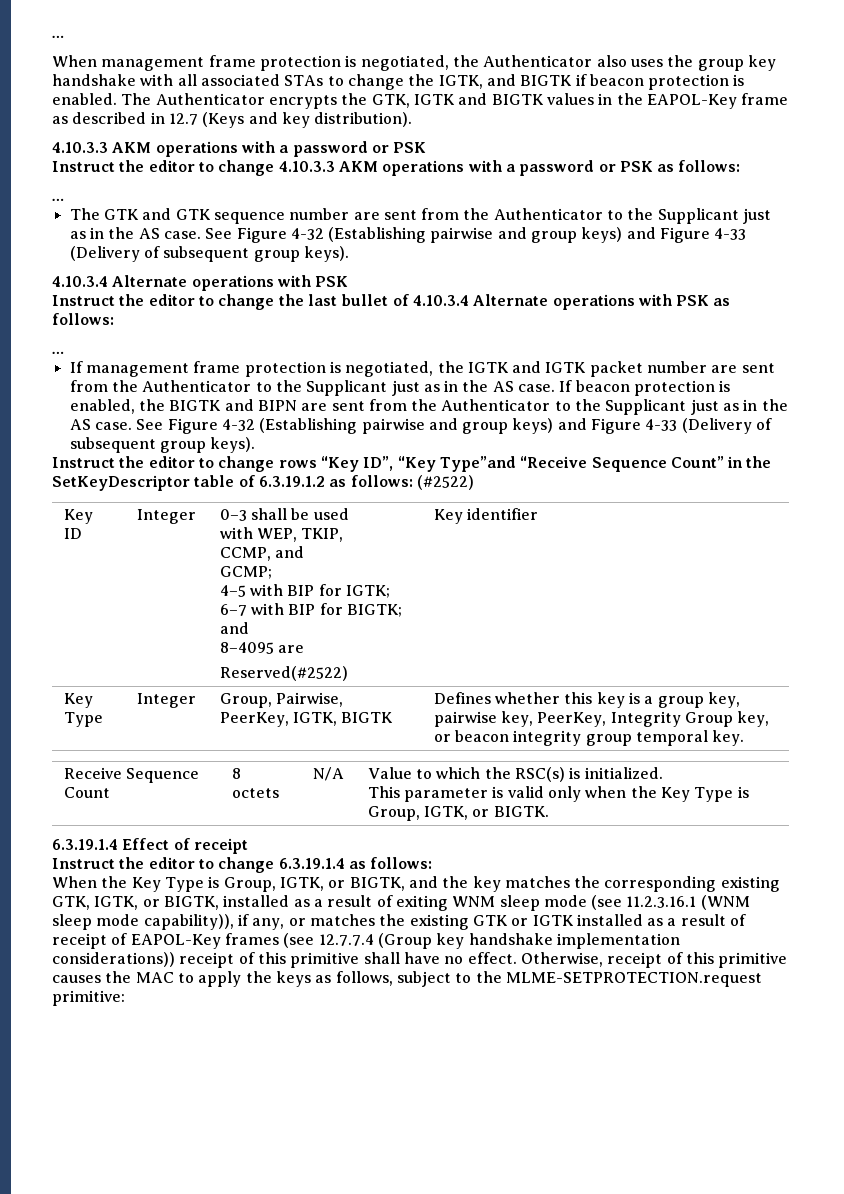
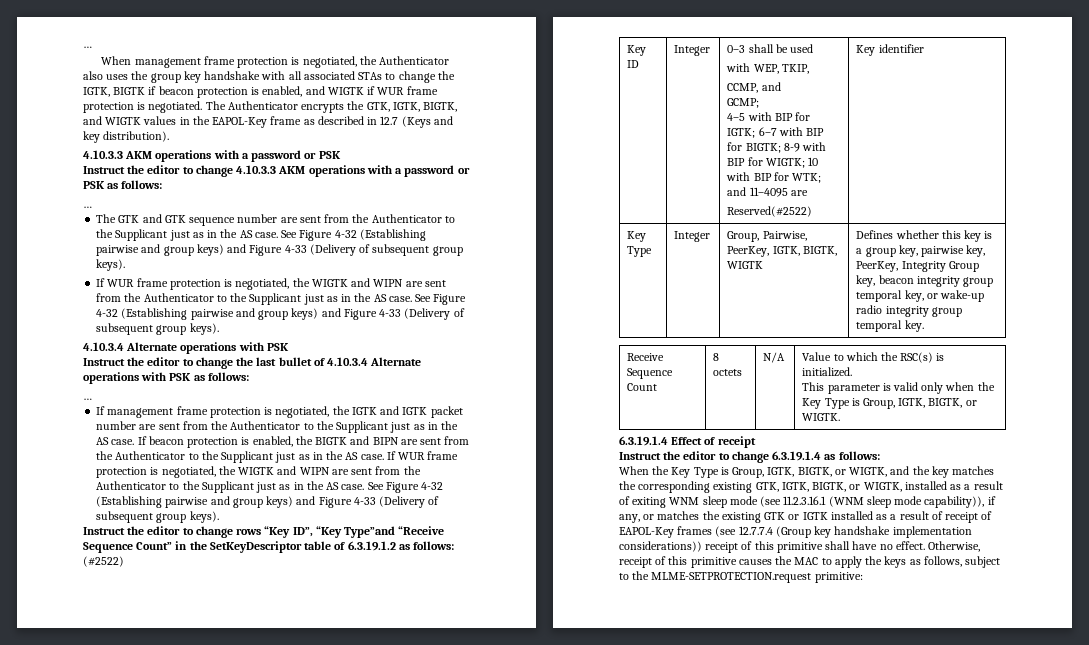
[486,74,516,86] and -> (110, 92) none
[52,93,117,105] enabled. -> [262,86,438,97] [83,101,203,113] enabled, and WIGTK if WUR frame protection is negotiated.
[413,93,544,105] IGTK and BIGTK -> [392,102,458,112] [83,116,142,125] IGTK, BIGTK, and WIGTK
(349, 254) none -> [96,278,446,290] [96,293,467,305] [96,308,465,320] [96,323,219,335] // If WUR frame protection is negotiated, the WIGTK and WIPN are sent from the Authenticator to the Supplicant just as in the AS case. See Figure 4-32 (Establishing pairwise and group keys) and Figure 4-33 (Delivery of subsequent group keys).
(132, 426) none -> [386,451,459,460] [96,466,421,478] [96,481,365,493] If WUR frame protection is negotiated, the WIGTK and WIPN are sent from the Authenticator to the Supplicant just as in the AS case.
[219,622,249,634] [219,642,274,654] and // 8–4095 -> [783,142,827,152] [727,157,819,168] [726,172,822,183] [727,187,788,197] 8-9 with BIP for WIGTK; 10 with BIP for WTK; and 11–4095
[341,712,394,723] BIGTK -> [802,246,837,256] [727,261,764,269] BIGTK, WIGTK
[433,730,509,742] or beacon -> [878,275,994,287] [856,290,985,302] [856,305,883,314] beacon integrity group temporal key, or wake-up radio
[472,806,549,817] or BIGTK. -> [928,398,977,408] [802,413,841,421] BIGTK, or WIGTK.
[328,877,405,891] or BIGTK, -> [797,467,888,477] BIGTK, or WIGTK,
[142,896,219,910] or BIGTK, -> [812,482,902,492] BIGTK, or WIGTK,

